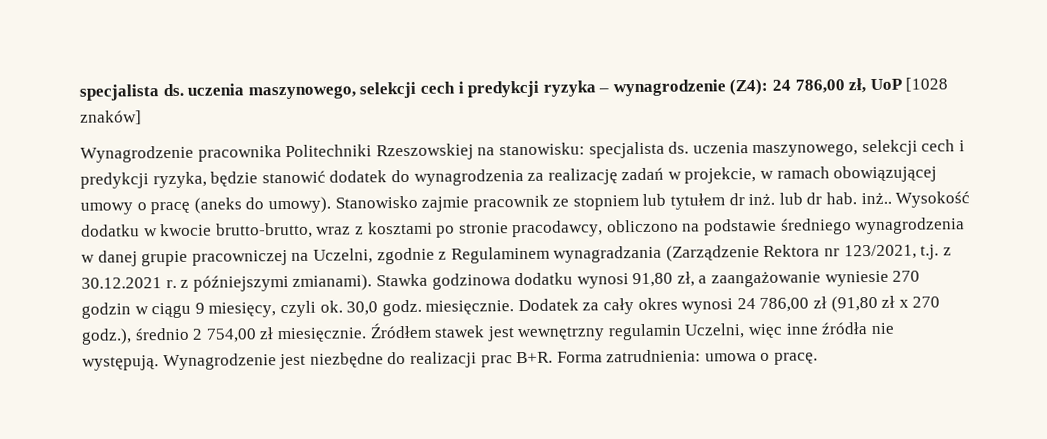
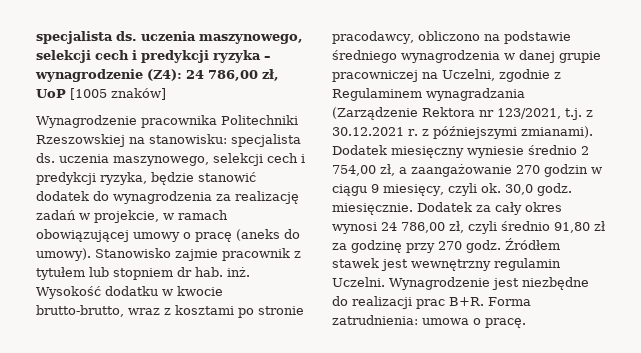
[905,77,949,92] [1028 -> [70,88,107,100] [1005
[552,192,803,211] ze stopniem lub tytułem dr inż. lub -> [294,251,301,258] [36,267,173,280] z tytułem lub stopniem
[860,192,892,205] inż.. -> [227,267,250,277] inż.
[375,272,674,290] Stawka godzinowa dodatku wynosi 91,80 -> [332,145,589,158] [332,165,376,176] Dodatek miesięczny wyniesie średnio 2 754,00
[824,270,889,287] wyniesie -> (512, 170) none
[813,295,941,313] [81,327,367,345] zł (91,80 zł x 270 godz.), średnio 2 754,00 zł miesięcznie. -> [449,221,606,234] [332,240,501,253] zł, czyli średnio 91,80 zł za godzinę przy 270 godz.
[684,322,894,339] [82,355,159,371] Uczelni, więc inne źródła nie występują. -> [332,277,385,287] Uczelni.

